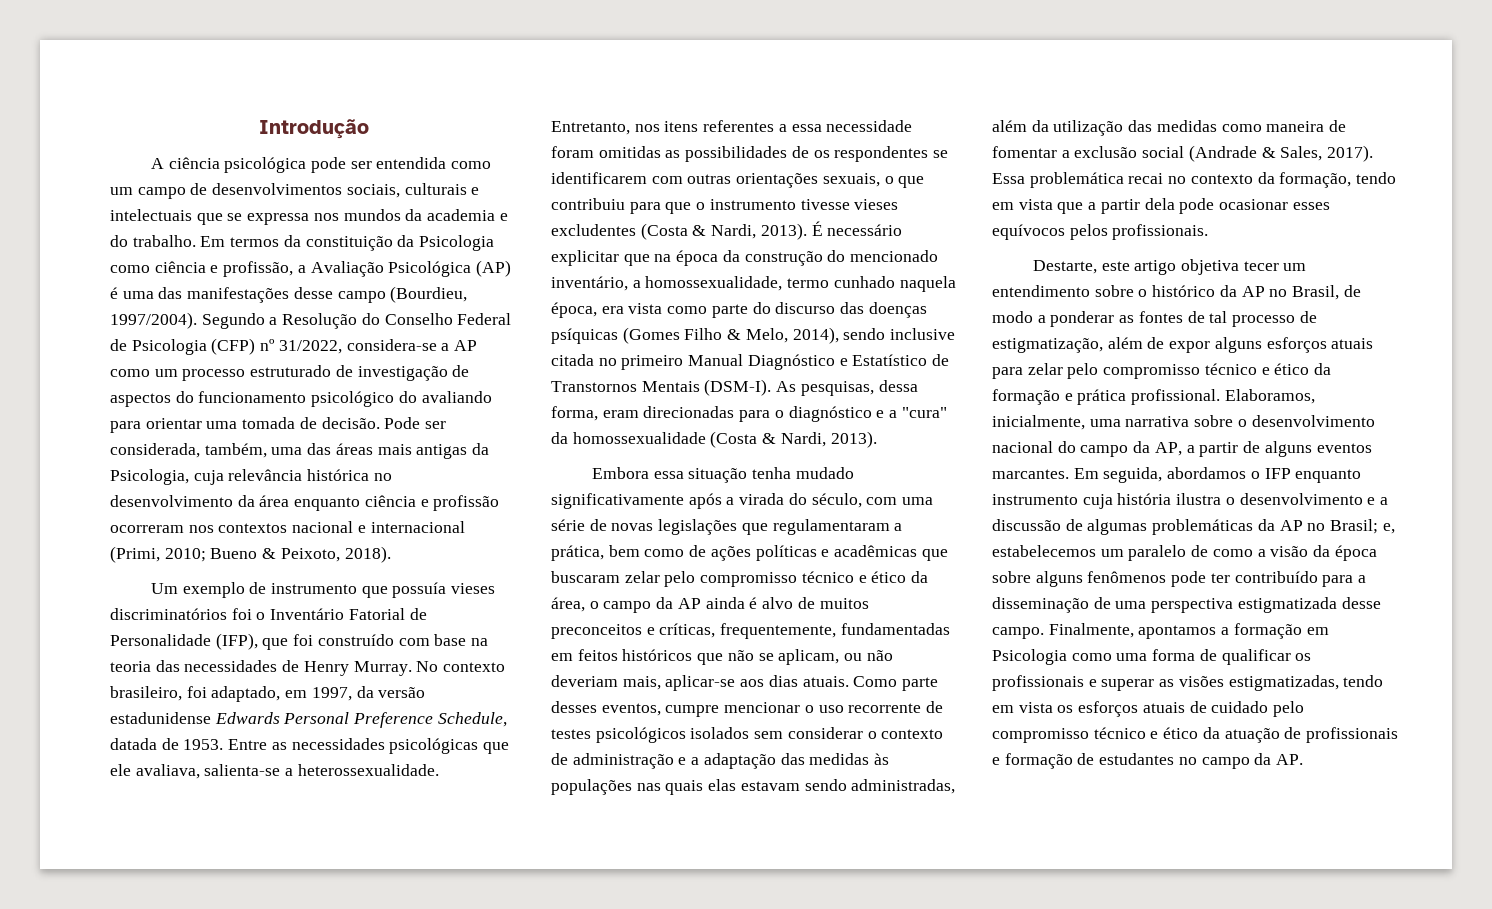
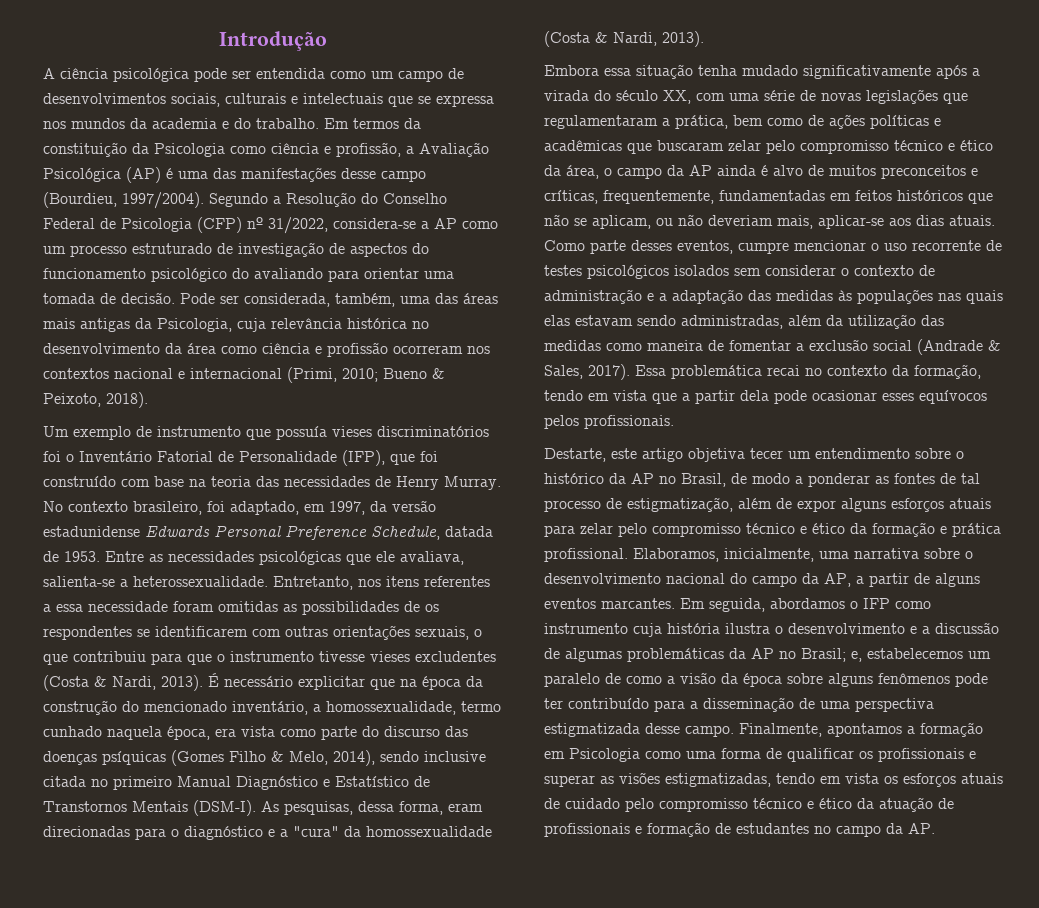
[294,497,361,511] enquanto -> [221,346,257,354] como
[811,493,862,508] século, -> [616,90,691,104] século XX,
[1295,469,1362,483] enquanto -> [895,601,931,609] como

